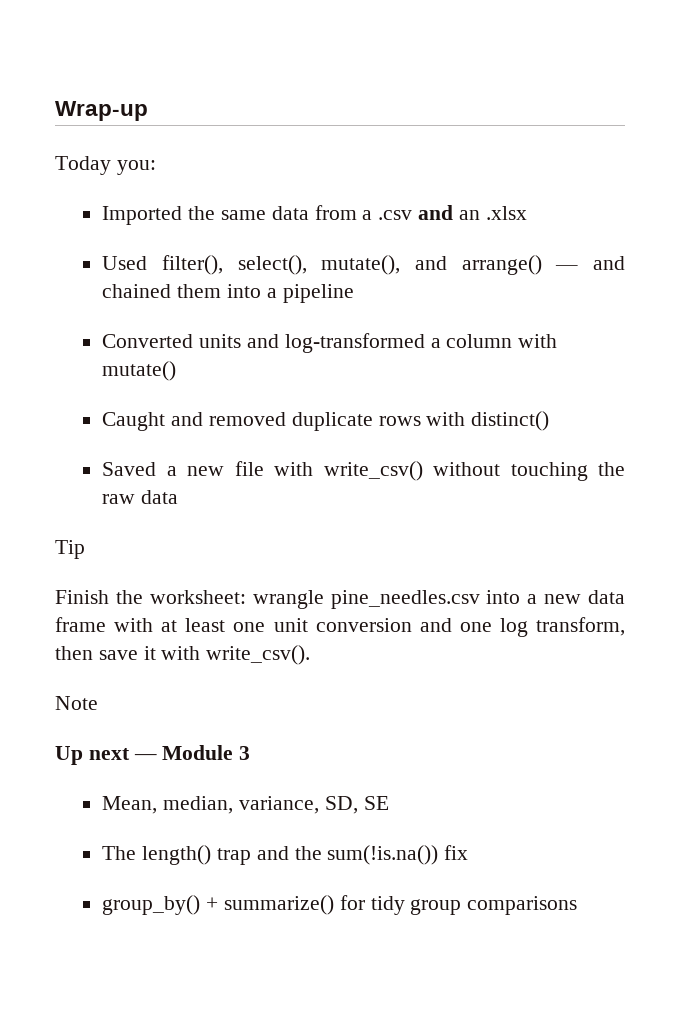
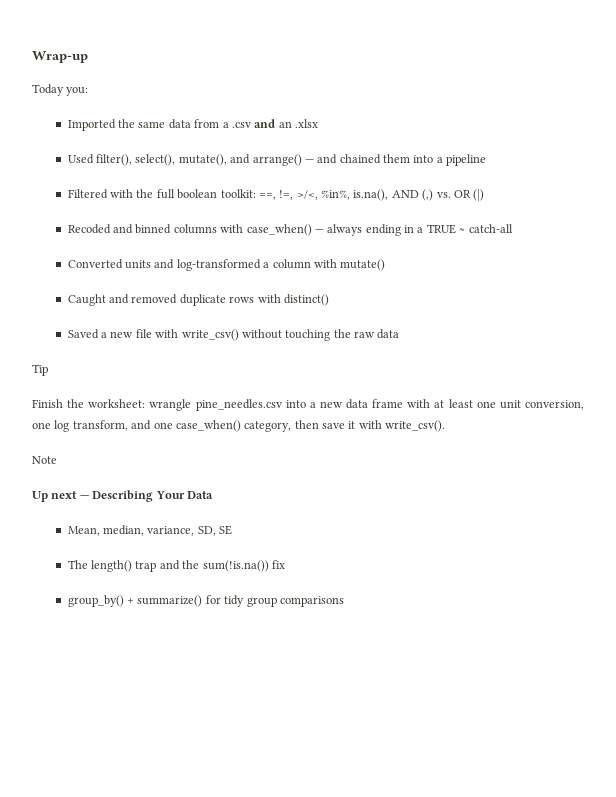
(354, 293) none -> [67,189,485,201] [67,224,513,236] // Filtered with the full boolean toolkit: ==, !=, >/<, %in%, is.na(), AND (,) vs. OR (|) // Recoded and binned columns with case_when() — always ending in a TRUE ~ catch-all
[315,618,452,632] conversion and -> [524,400,584,410] conversion,
(626, 626) none -> [131,420,292,432] and one case_when() category,
[162,745,251,760] Module 3 -> [92,490,213,502] Describing Your Data

